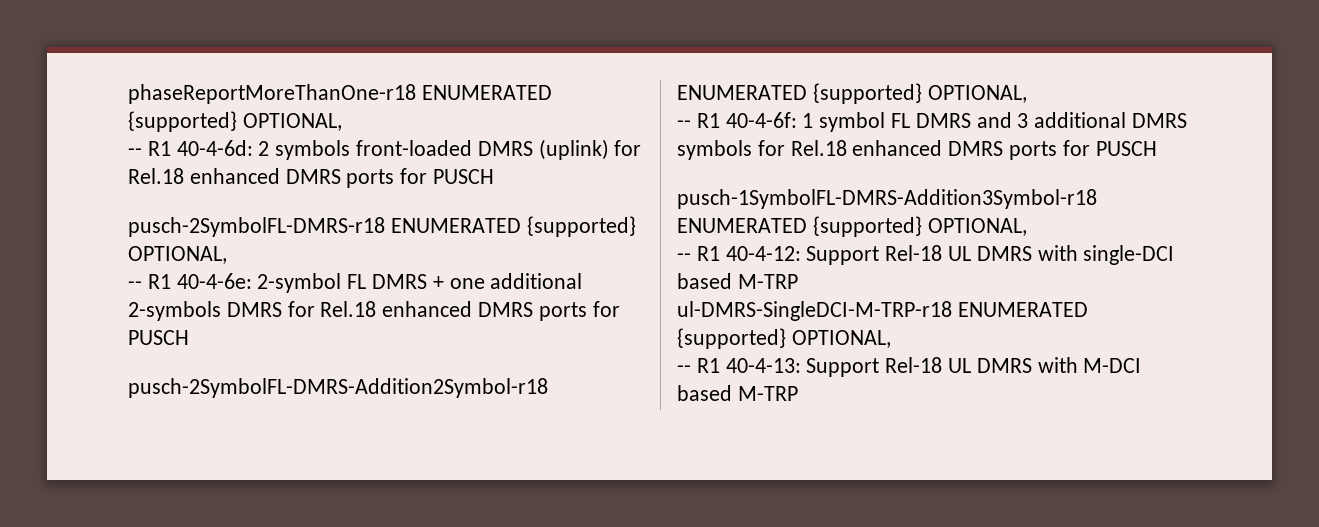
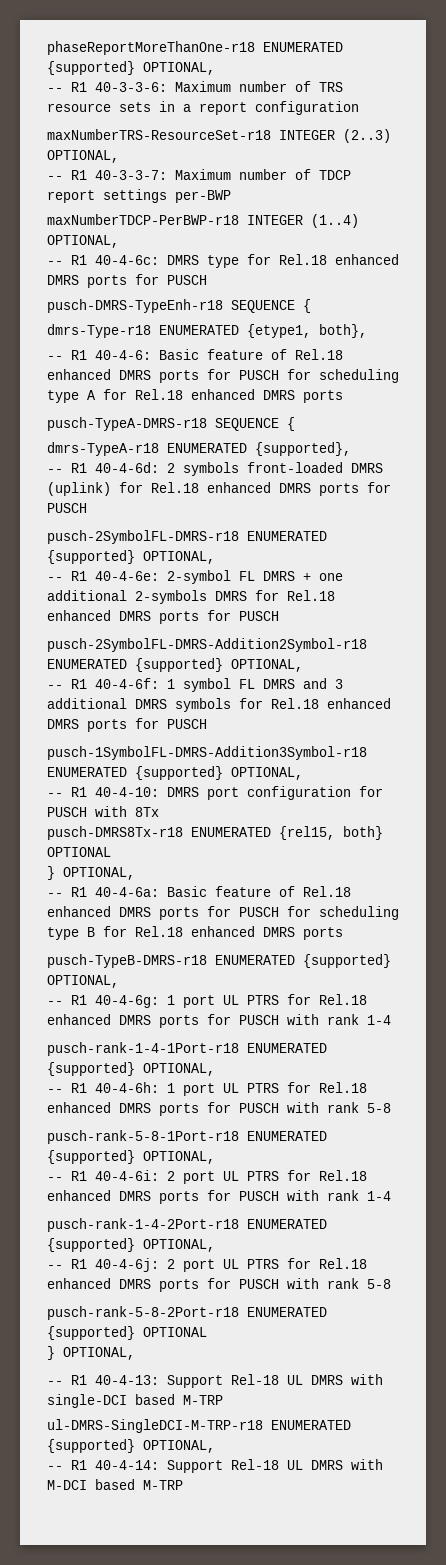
(342, 122) none -> [47,81,343,92] [47,101,359,115] [47,129,391,143] [47,150,119,163] [47,169,351,180] [47,189,231,203] [47,214,359,228] [47,235,119,248] [47,254,399,268] [47,274,207,288] [47,299,311,313] [47,324,367,338] [47,349,343,360] [47,369,399,383] [47,389,343,403] [47,417,295,431] [47,442,351,456] // -- R1 40-3-3-6: Maximum number of TRS resource sets in a report configuration // maxNumberTRS-ResourceSet-r18 INTEGER (2..3) OPTIONAL, // -- R1 40-3-3-7: Maximum number of TDCP report settings per-BWP // maxNumberTDCP-PerBWP-r18 INTEGER (1..4) OPTIONAL, // -- R1 40-4-6c: DMRS type for Rel.18 enhanced DMRS ports for PUSCH // pusch-DMRS-TypeEnh-r18 SEQUENCE { // dmrs-Type-r18 ENUMERATED {etype1, both}, // -- R1 40-4-6: Basic feature of Rel.18 enhanced DMRS ports for PUSCH for scheduling type A for Rel.18 enhanced DMRS ports // pusch-TypeA-DMRS-r18 SEQUENCE { // dmrs-TypeA-r18 ENUMERATED {supported},
[725,246,801,261] 40-4-12: -> [95,786,383,800] [47,806,159,817] [47,826,383,840] [47,847,111,857] [47,866,135,880] [47,886,351,897] [47,906,399,920] [47,926,343,940] [47,954,391,968] [47,975,119,988] [47,994,367,1008] [47,1014,391,1028] [47,1042,327,1056] [47,1062,215,1076] [47,1082,367,1096] [47,1102,391,1116] [47,1130,327,1144] [47,1150,215,1164] [47,1170,367,1184] [47,1190,391,1204] [47,1218,327,1232] [47,1238,215,1252] [47,1258,367,1272] [47,1278,391,1292] [47,1306,327,1320] [47,1326,207,1340] [47,1346,135,1360] [47,1375,159,1385] 40-4-10: DMRS port configuration for PUSCH with 8Tx // pusch-DMRS8Tx-r18 ENUMERATED {rel15, both} OPTIONAL // } OPTIONAL, // -- R1 40-4-6a: Basic feature of Rel.18 enhanced DMRS ports for PUSCH for scheduling type B for Rel.18 enhanced DMRS ports // pusch-TypeB-DMRS-r18 ENUMERATED {supported} OPTIONAL, // -- R1 40-4-6g: 1 port UL PTRS for Rel.18 enhanced DMRS ports for PUSCH with rank 1-4 // pusch-rank-1-4-1Port-r18 ENUMERATED {supported} OPTIONAL, // -- R1 40-4-6h: 1 port UL PTRS for Rel.18 enhanced DMRS ports for PUSCH with rank 5-8 // pusch-rank-5-8-1Port-r18 ENUMERATED {supported} OPTIONAL, // -- R1 40-4-6i: 2 port UL PTRS for Rel.18 enhanced DMRS ports for PUSCH with rank 1-4 // pusch-rank-1-4-2Port-r18 ENUMERATED {supported} OPTIONAL, // -- R1 40-4-6j: 2 port UL PTRS for Rel.18 enhanced DMRS ports for PUSCH with rank 5-8 // pusch-rank-5-8-2Port-r18 ENUMERATED {supported} OPTIONAL // } OPTIONAL, // -- R1 40-4-13:
[725,358,801,373] 40-4-13: -> [95,1460,159,1470] 40-4-14:

